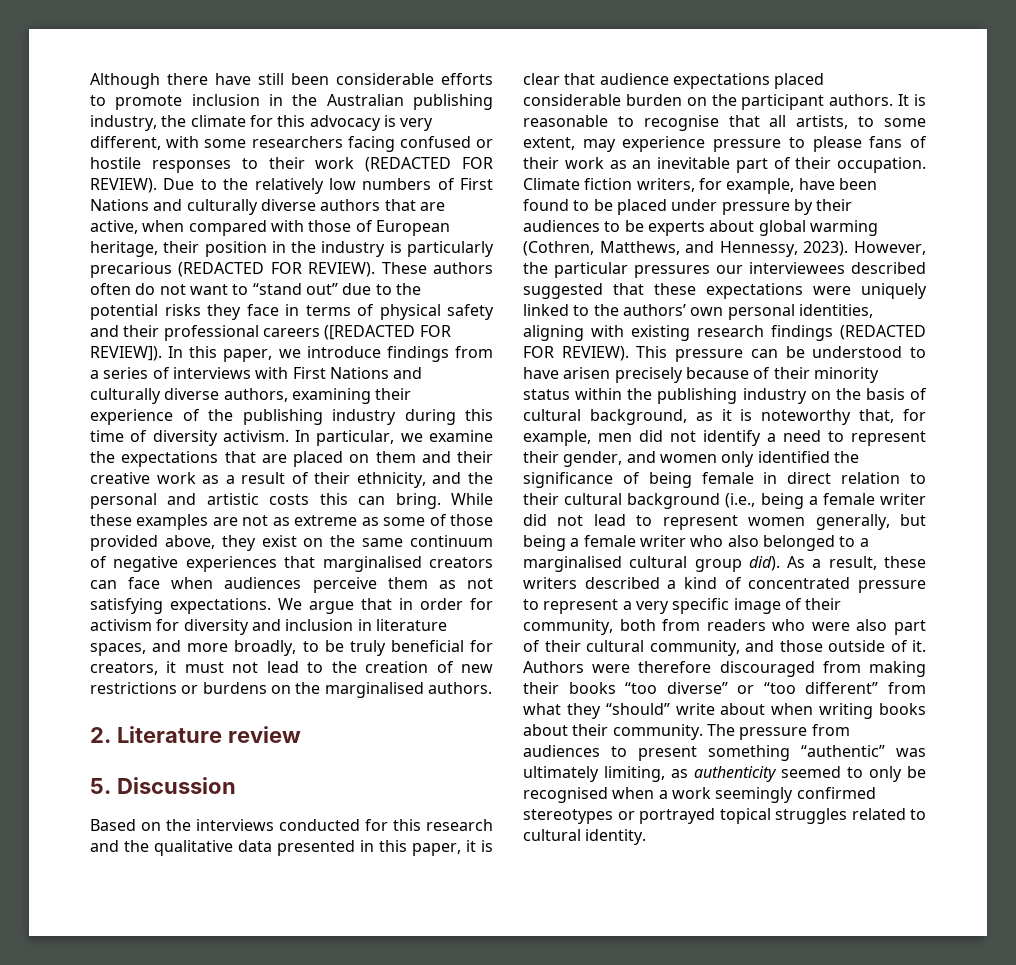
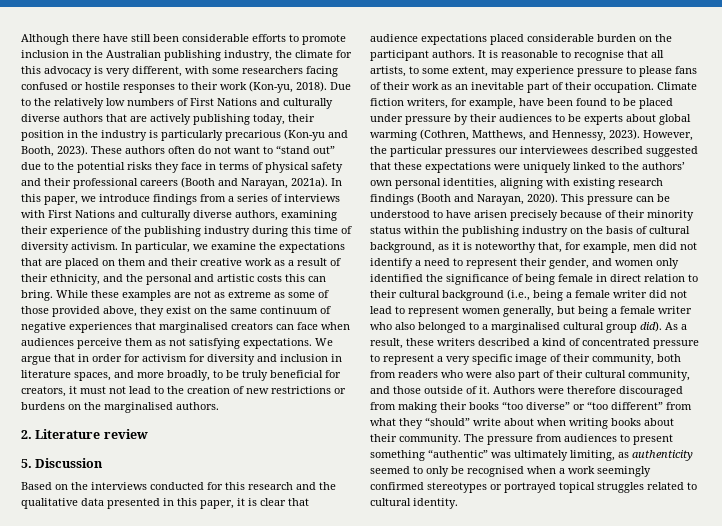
[365,157,493,172] [90,178,157,193] (REDACTED FOR REVIEW). -> [249,81,327,93] (Kon-yu, 2018).
[90,220,450,236] [90,241,158,257] active, when compared with those of European heritage, -> [150,114,285,125] actively publishing today,
[178,262,376,277] (REDACTED FOR REVIEW). -> [284,129,348,141] [21,145,88,157] (Kon-yu and Booth, 2023).
[324,325,451,340] [90,346,162,361] ([REDACTED FOR REVIEW]). -> [181,177,328,189] (Booth and Narayan, 2021a).
[840,325,926,340] [523,346,629,361] (REDACTED FOR REVIEW). -> [417,193,558,205] (Booth and Narayan, 2020).

